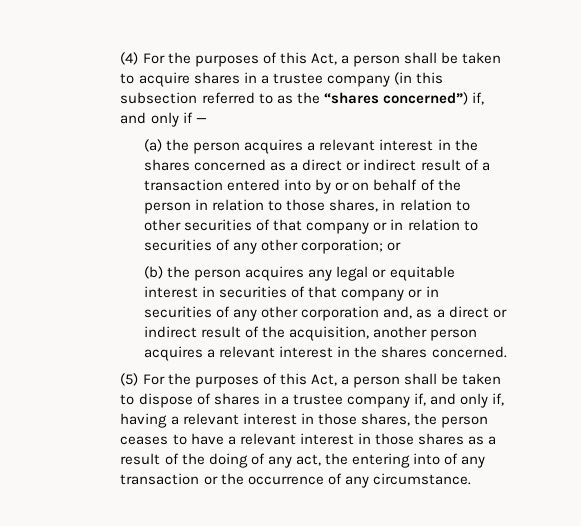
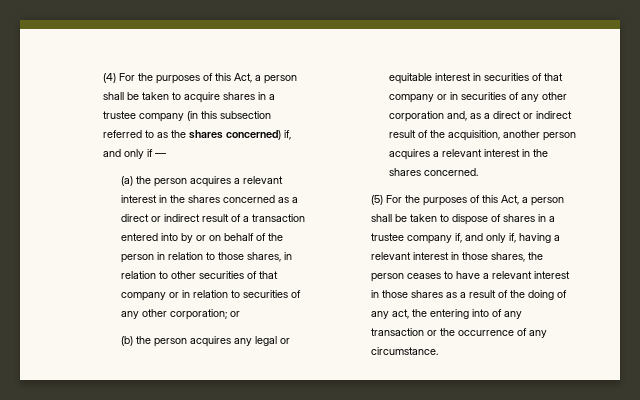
[323,92,468,105] “shares concerned”) -> [188,130,281,140] shares concerned)

